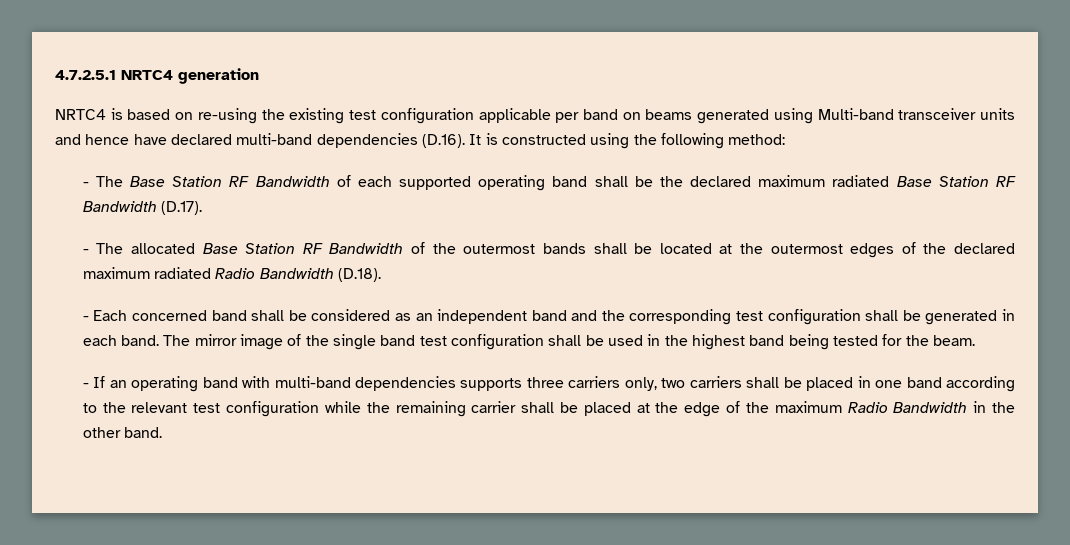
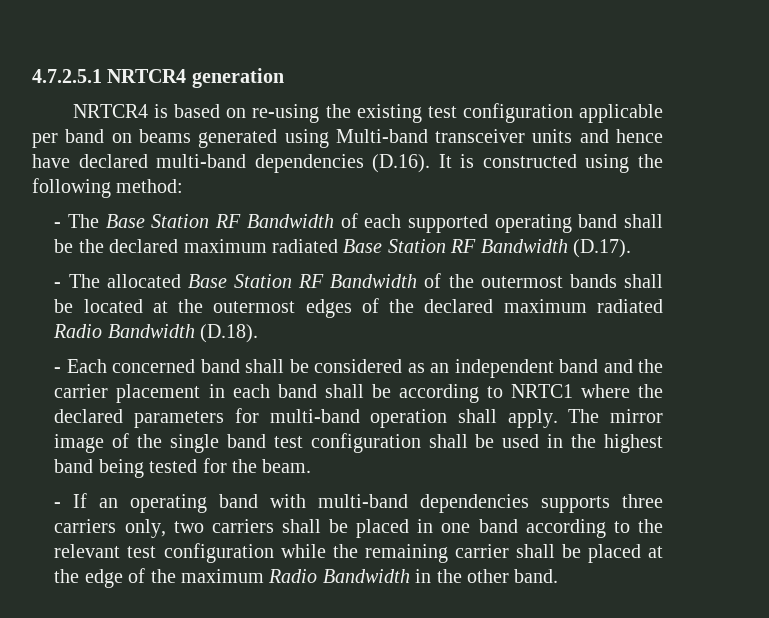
[121,70,173,80] NRTC4 -> [107,69,187,83] NRTCR4
[55,109,106,120] NRTC4 -> [72,104,148,118] NRTCR4
[629,309,1015,325] [82,335,160,346] corresponding test configuration shall be generated in each band. -> [54,384,663,403] [54,408,558,428] carrier placement in each band shall be according to NRTC1 where the declared parameters for multi-band operation shall apply.

